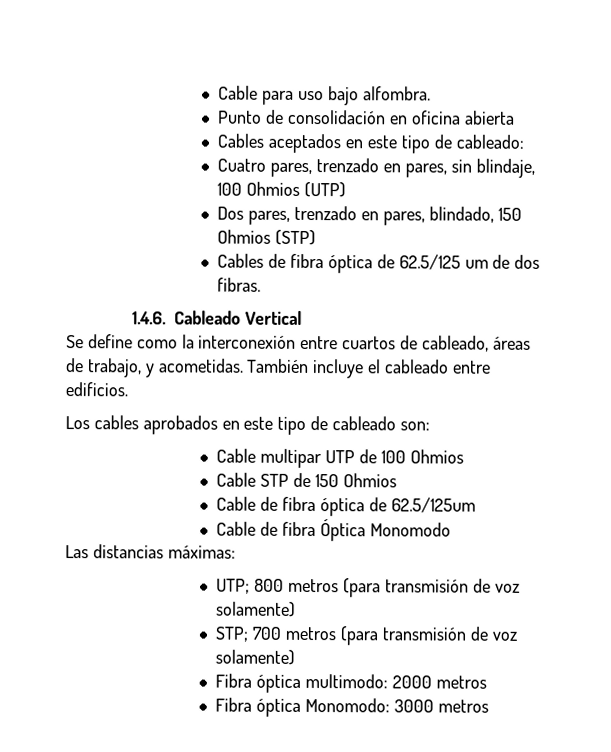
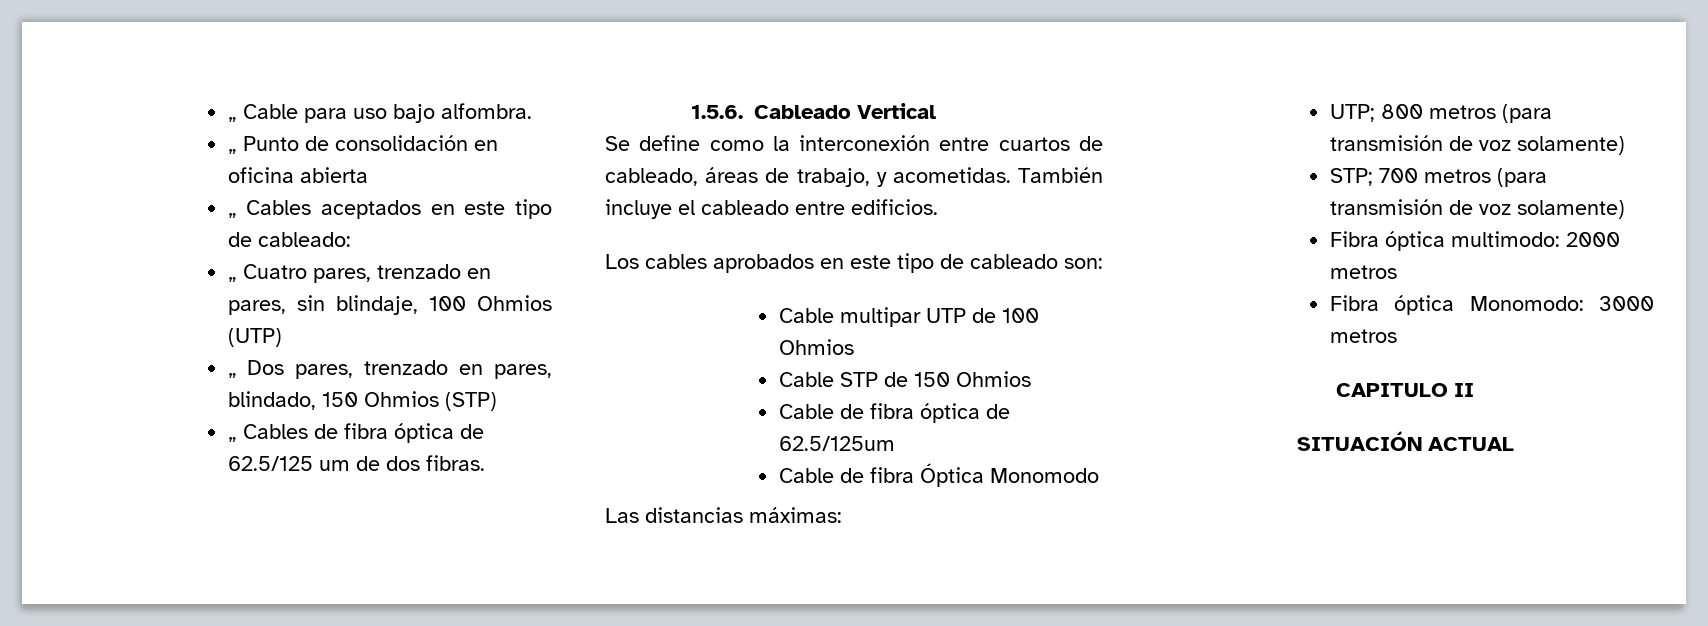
(218, 92) none -> [227,117,237,122] „
(431, 93) none -> [227,149,237,154] „
(515, 117) none -> [227,213,237,218] „
(524, 141) none -> [227,277,237,282] „
(347, 189) none -> [227,373,237,378] „
(317, 237) none -> [227,437,237,442] „
[131,311,166,325] 1.4.6. -> [690,105,743,119] 1.5.6.
(489, 706) none -> [1336,383,1474,397] [1296,431,1514,451] // CAPITULO II // SITUACIÓN ACTUAL

